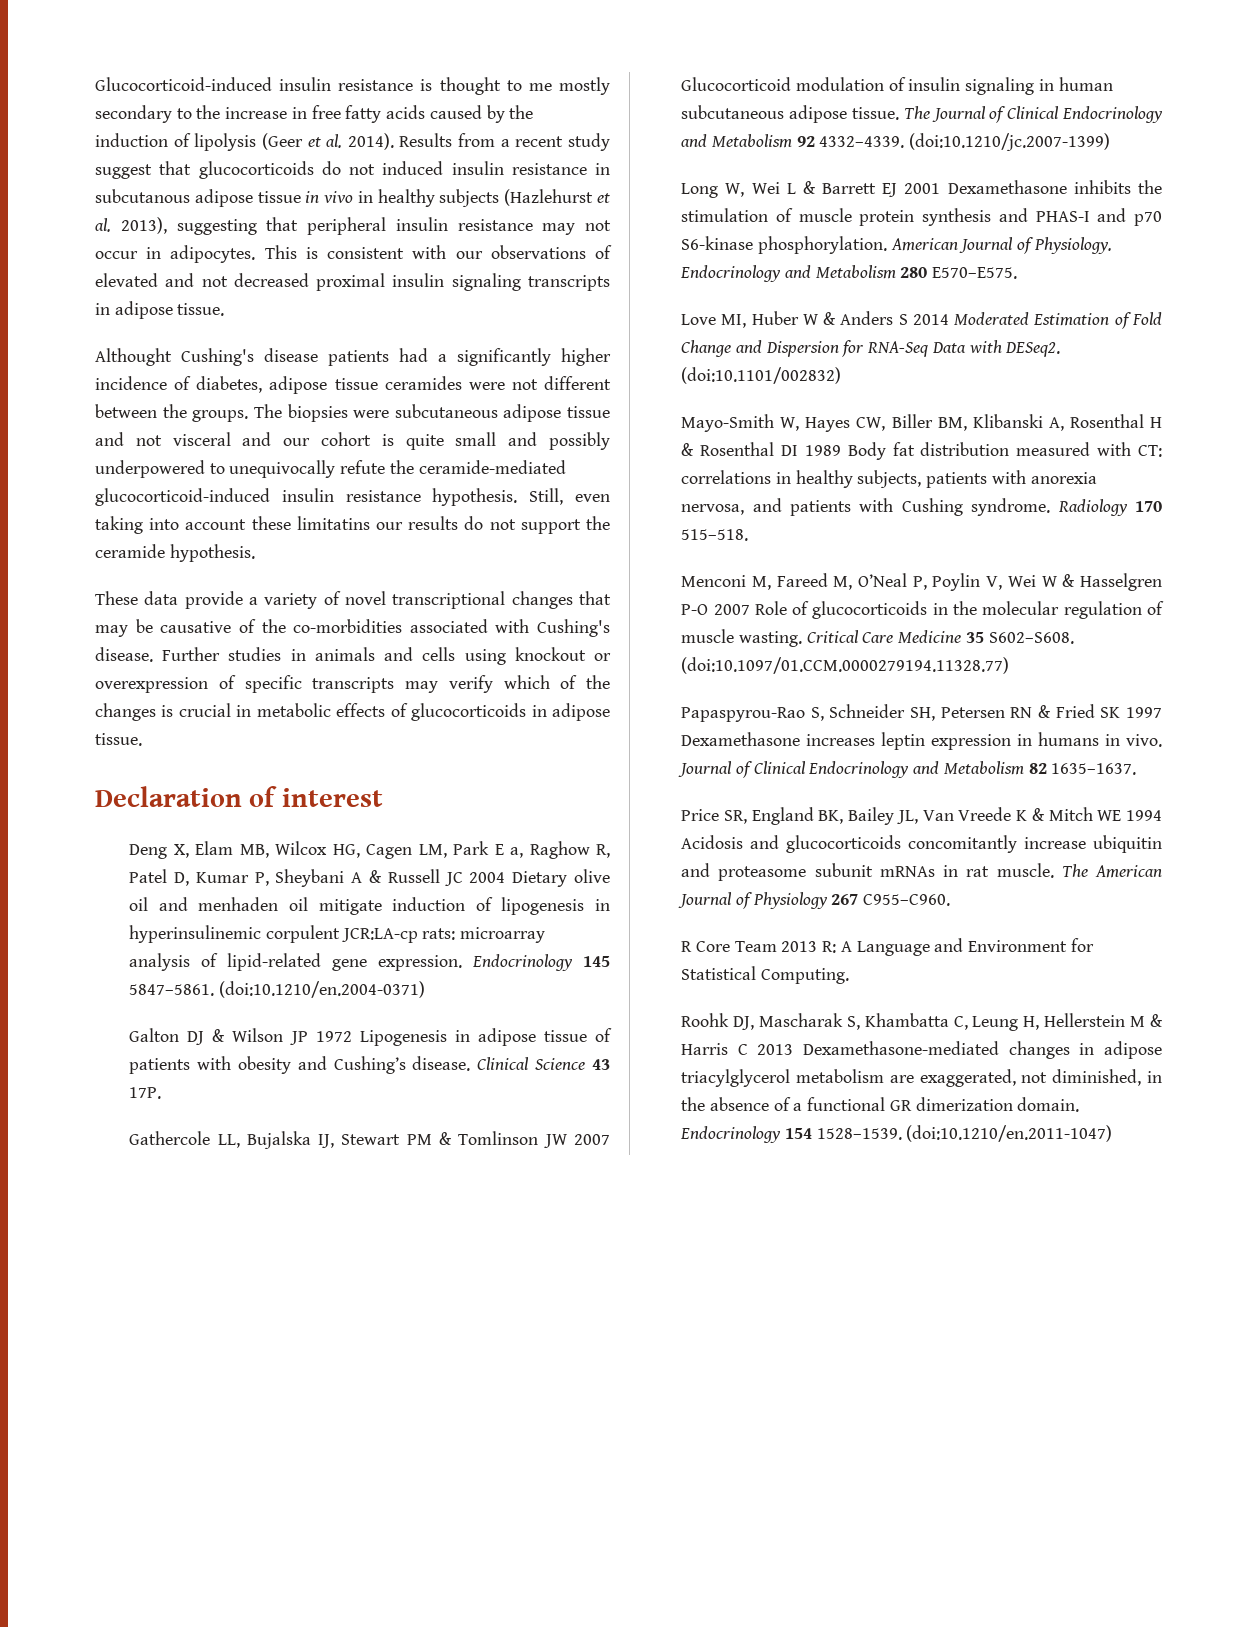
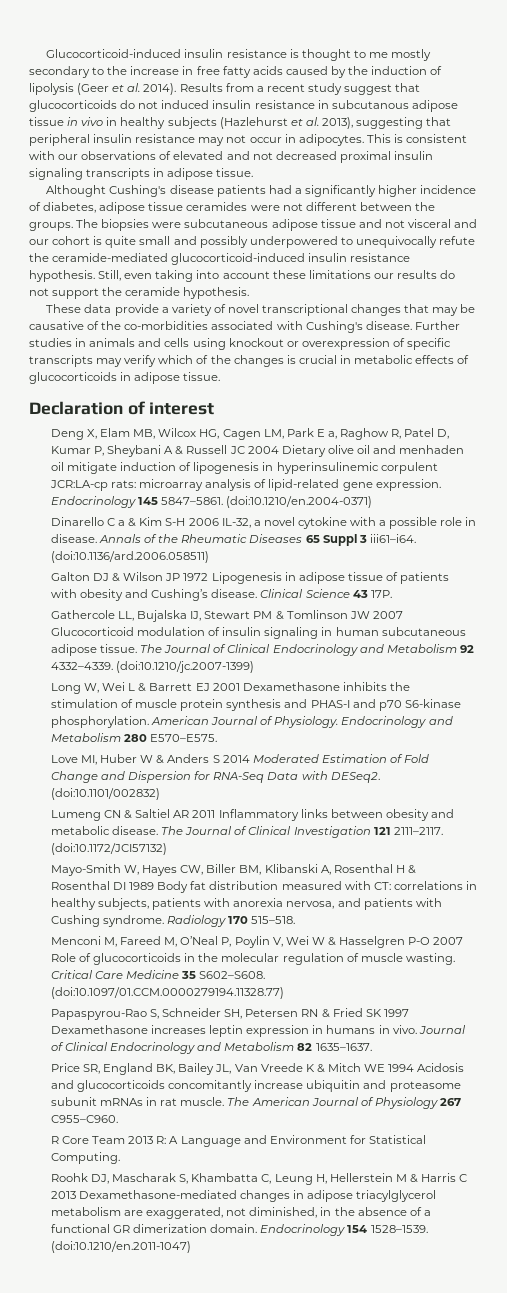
[296,516,370,530] limitatins -> [308,270,371,279] limitations
(425, 989) none -> [50,517,477,529] [50,534,416,546] [50,551,209,563] // Dinarello C a & Kim S-H 2006 IL-32, a novel cytokine with a possible role in disease. Annals of the Rheumatic Diseases 65 Suppl 3 iii61–i64. (doi:10.1136/ard.2006.058511)
(842, 375) none -> [50,809,454,821] [50,826,443,838] [50,843,167,855] // Lumeng CN & Saltiel AR 2011 Inflammatory links between obesity and metabolic disease. The Journal of Clinical Investigation 121 2111–2117. (doi:10.1172/JCI57132)

